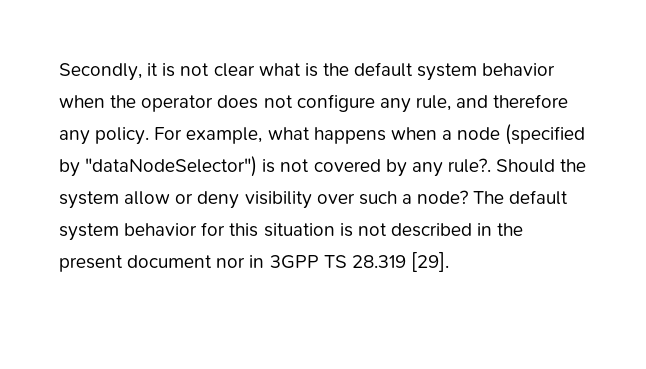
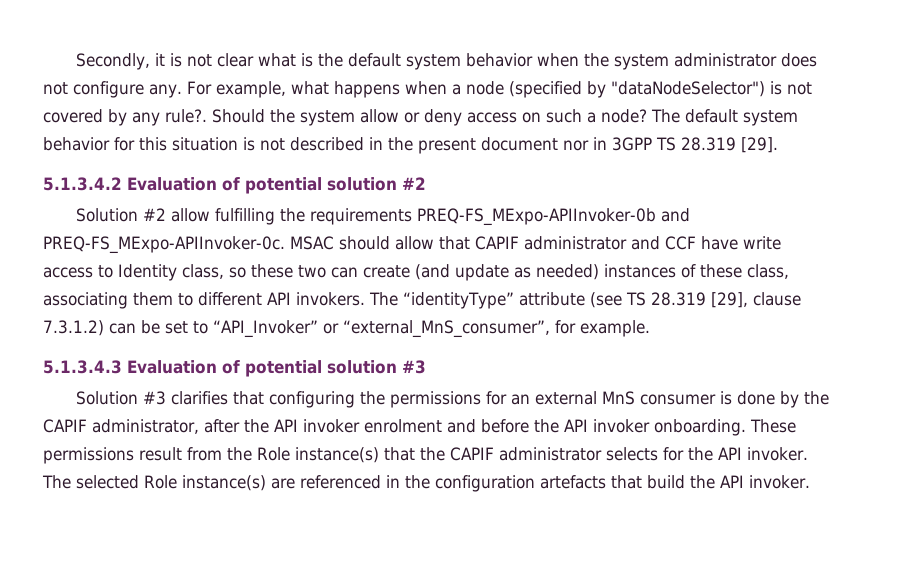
[141,95,214,112] operator -> [613,53,777,70] system administrator
[379,94,569,113] [59,127,150,145] any rule, and therefore any policy. -> [149,84,182,98] any.
[244,191,355,209] visibility over -> [467,112,541,123] access on
(449, 262) none -> [43,177,426,194] [75,208,690,226] [43,236,781,254] [43,264,789,281] [43,292,801,309] [43,320,650,338] [43,360,426,377] [75,391,829,408] [43,419,796,436] [43,447,808,464] [42,475,810,492] // 5.1.3.4.2 Evaluation of potential solution #2 // Solution #2 allow fulfilling the requirements PREQ-FS_MExpo-APIInvoker-0b and PREQ-FS_MExpo-APIInvoker-0c. MSAC should allow that CAPIF administrator and CCF have write access to Identity class, so these two can create (and update as needed) instances of these class, associating them to different API invokers. The “identityType” attribute (see TS 28.319 [29], clause 7.3.1.2) can be set to “API_Invoker” or “external_MnS_consumer”, for example. // 5.1.3.4.3 Evaluation of potential solution #3 // Solution #3 clarifies that configuring the permissions for an external MnS consumer is done by the CAPIF administrator, after the API invoker enrolment and before the API invoker onboarding. These permissions result from the Role instance(s) that the CAPIF administrator selects for the API invoker. The selected Role instance(s) are referenced in the configuration artefacts that build the API invoker.

